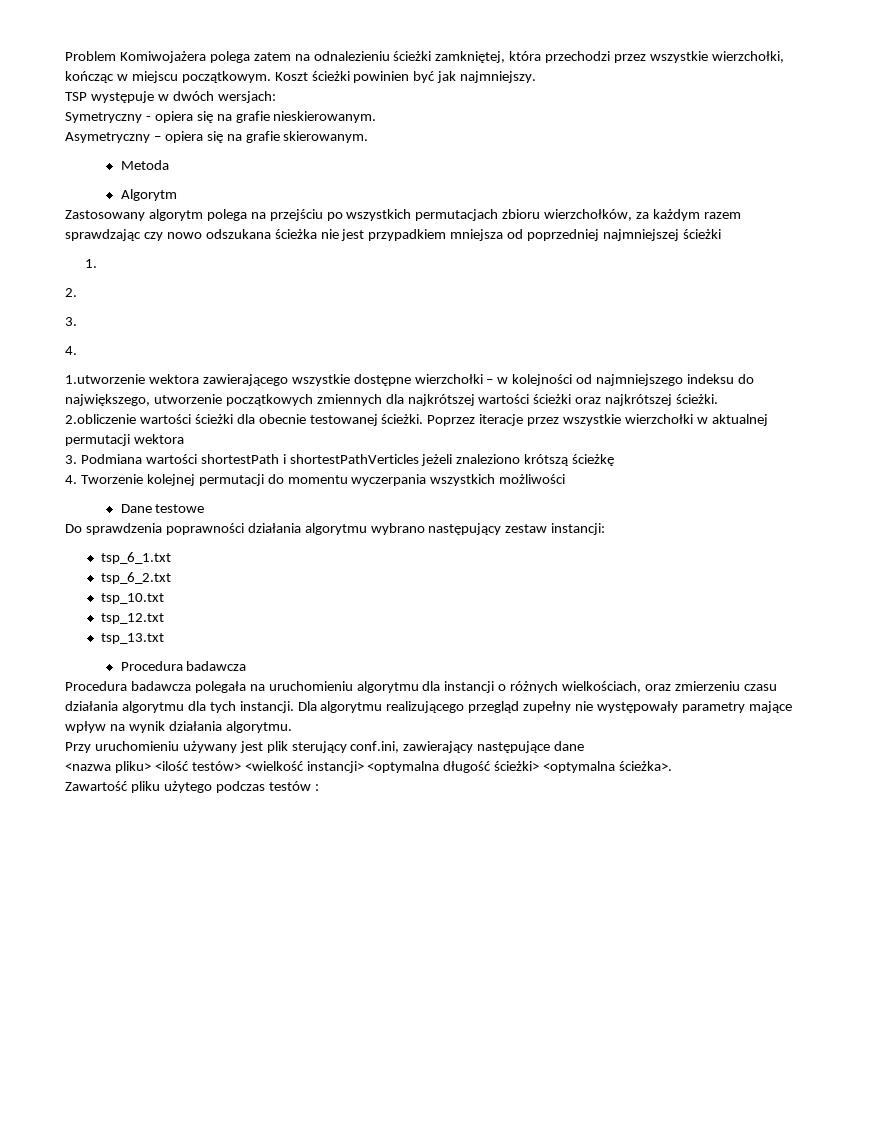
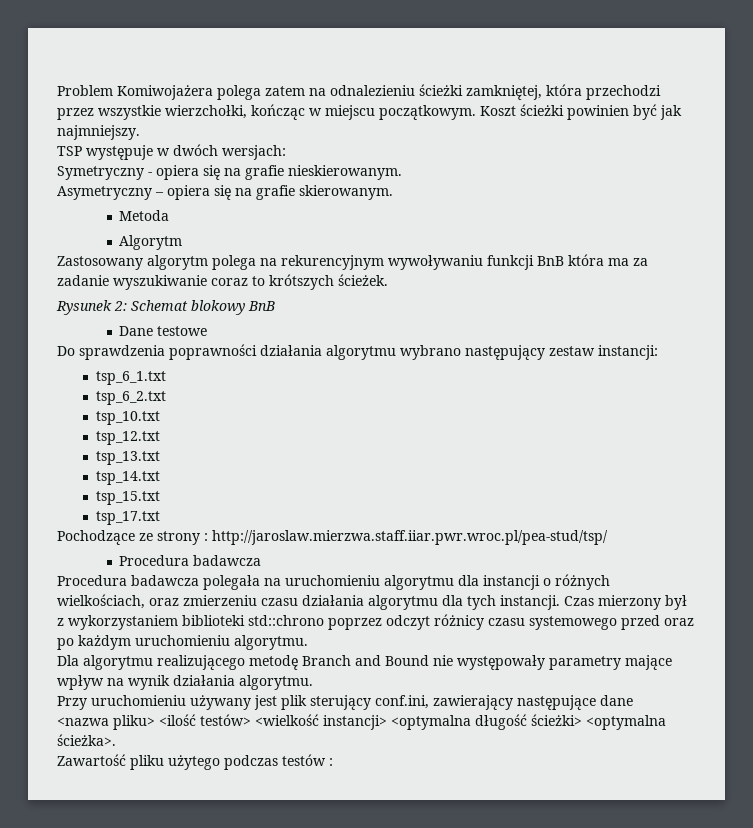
[269,209,741,221] [65,229,721,241] [84,259,97,268] [65,288,77,297] [65,317,77,326] [65,346,77,355] [65,374,754,386] [65,394,719,406] [65,414,768,426] [65,434,184,446] [65,454,615,466] [65,474,566,486] przejściu po wszystkich permutacjach zbioru wierzchołków, za każdym razem sprawdzając czy nowo odszukana ścieżka nie jest przypadkiem mniejsza od poprzedniej najmniejszej ścieżki // 1. // 2. // 3. // 4. // 1.utworzenie wektora zawierającego wszystkie dostępne wierzchołki – w kolejności od najmniejszego indeksu do największego, utworzenie początkowych zmiennych dla najkrótszej wartości ścieżki oraz najkrótszej ścieżki. // 2.obliczenie wartości ścieżki dla obecnie testowanej ścieżki. Poprzez iteracje przez wszystkie wierzchołki w aktualnej permutacji wektora // 3. Podmiana wartości shortestPath i shortestPathVerticles jeżeli znaleziono krótszą ścieżkę // 4. Tworzenie kolejnej permutacji do momentu wyczerpania wszystkich możliwości -> [281,254,648,270] [57,274,388,290] [56,300,275,315] rekurencyjnym wywoływaniu funkcji BnB która ma za zadanie wyszukiwanie coraz to krótszych ścieżek. // Rysunek 2: Schemat blokowy BnB
(164, 638) none -> [95,471,160,485] [95,491,160,505] [95,511,160,525] [57,530,608,545] // tsp_14.txt // tsp_15.txt // tsp_17.txt // Pochodzące ze strony : http://jaroslaw.mierzwa.staff.iiar.pwr.wroc.pl/pea-stud/tsp/
[297,701,572,713] Dla algorytmu realizującego przegląd zupełny -> [564,595,687,610] [57,614,694,630] [57,635,308,650] [57,655,429,670] Czas mierzony był z wykorzystaniem biblioteki std::chrono poprzez odczyt różnicy czasu systemowego przed oraz po każdym uruchomieniu algorytmu. // Dla algorytmu realizującego metodę Branch and Bound

